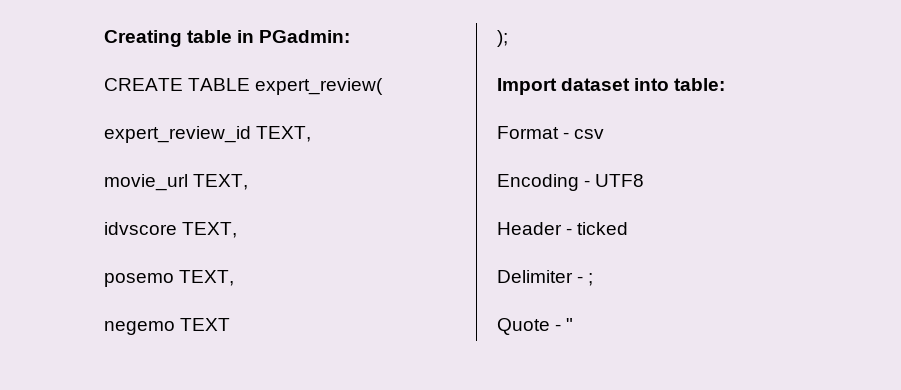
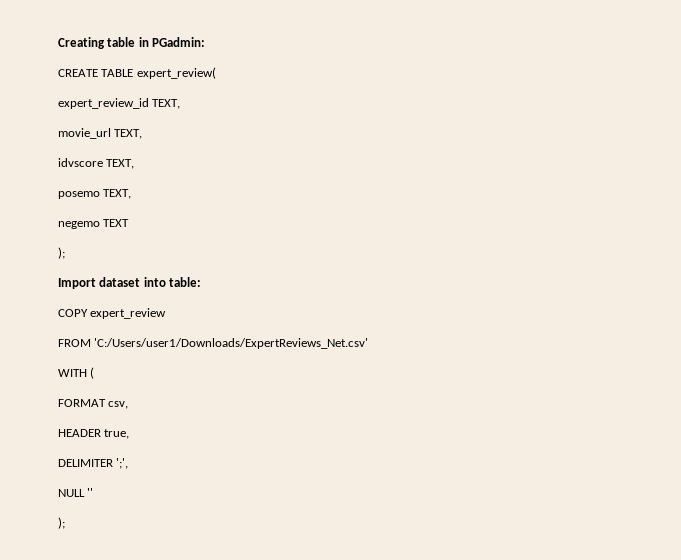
[497,126,605,139] [497,174,645,191] [497,222,629,235] [497,270,594,286] [497,318,574,335] Format - csv // Encoding - UTF8 // Header - ticked // Delimiter - ; // Quote - " -> [58,308,167,319] [58,338,369,349] [58,367,95,379] [58,399,129,409] [58,429,130,439] [58,458,129,469] [58,488,94,497] [58,517,65,529] COPY expert_review // FROM 'C:/Users/user1/Downloads/ExpertReviews_Net.csv' // WITH ( // FORMAT csv, // HEADER true, // DELIMITER ';', // NULL '' // );

